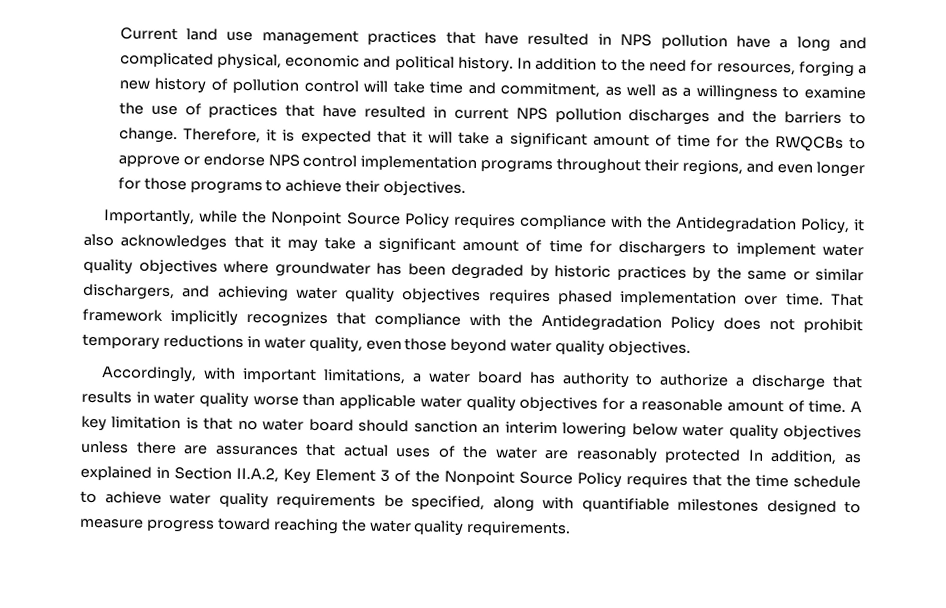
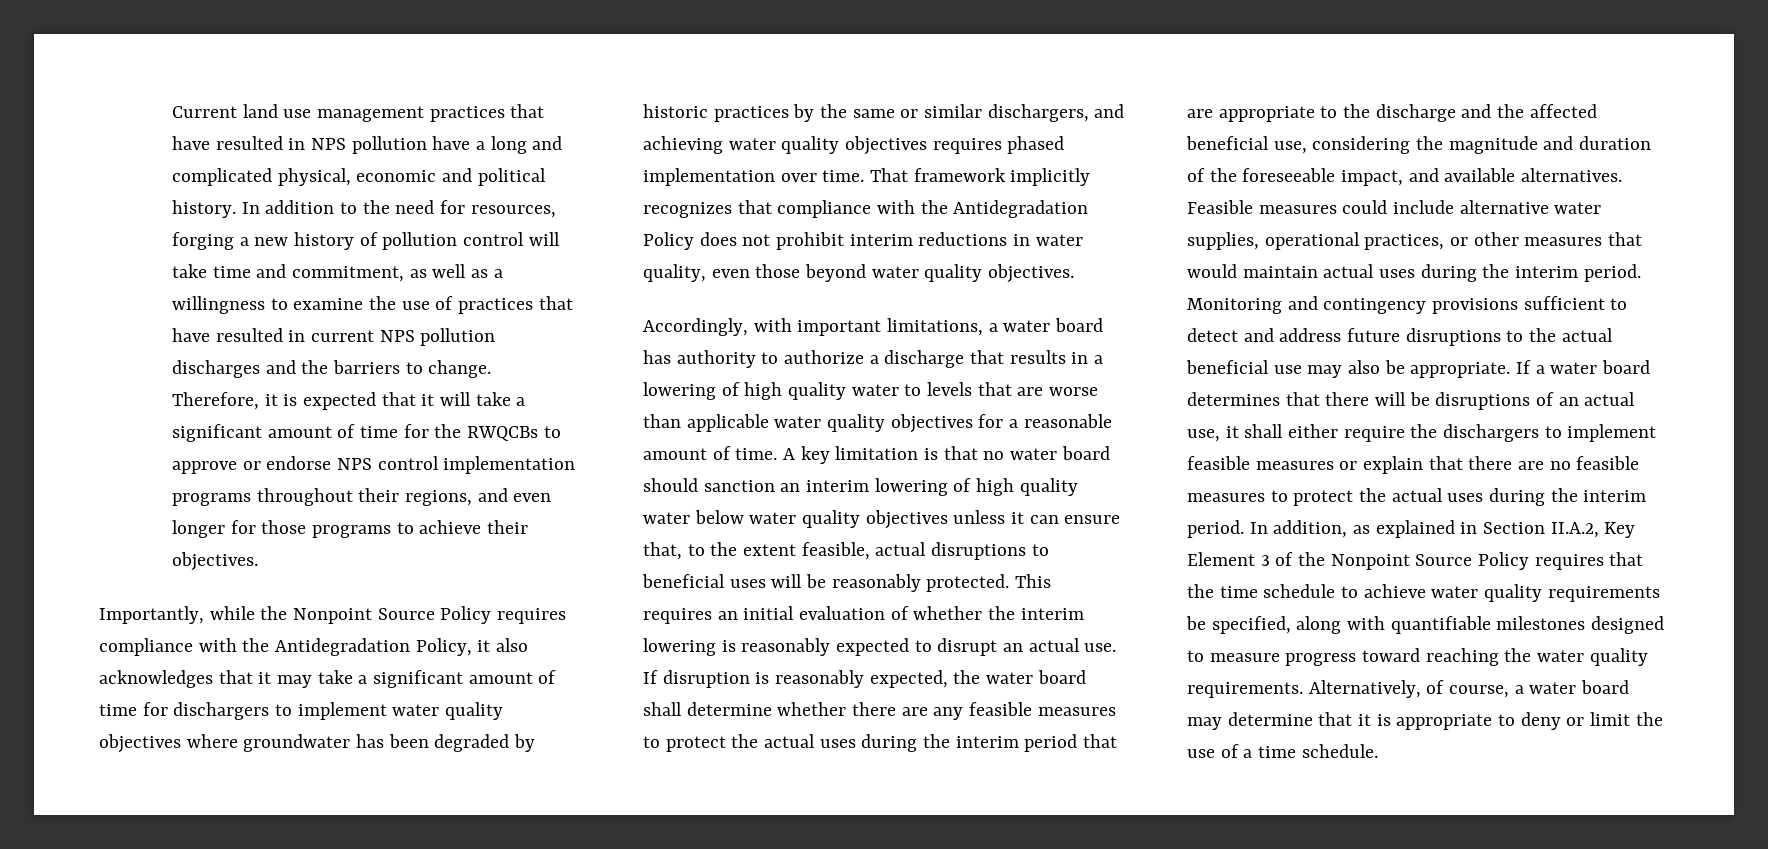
[82,333,160,350] temporary -> [849,234,913,246] interim
[153,391,250,409] water quality -> [1094,355,1104,364] [643,382,1044,400] a lowering of high quality water to levels that are
(628, 430) none -> [953,478,1078,496] [643,512,690,524] of high quality water
[135,441,742,464] there are assurances that actual uses of the water are reasonably protected -> [1011,512,1121,524] [643,542,1049,560] [642,574,1052,592] [643,606,1084,624] [643,638,1117,656] [643,670,1086,688] [643,702,1116,720] [643,734,1118,752] [1187,104,1597,122] [1186,136,1652,154] [1187,168,1623,186] [1187,200,1602,214] [1187,232,1643,250] [1187,264,1641,282] [1187,296,1628,314] [1187,328,1613,346] [1186,360,1651,378] [1187,392,1636,410] [1187,424,1657,442] [1187,456,1640,474] [1187,488,1647,506] [1187,520,1244,538] it can ensure that, to the extent feasible, actual disruptions to beneficial uses will be reasonably protected. This requires an initial evaluation of whether the interim lowering is reasonably expected to disrupt an actual use. If disruption is reasonably expected, the water board shall determine whether there are any feasible measures to protect the actual uses during the interim period that are appropriate to the discharge and the affected beneficial use, considering the magnitude and duration of the foreseeable impact, and available alternatives. Feasible measures could include alternative water supplies, operational practices, or other measures that would maintain actual uses during the interim period. Monitoring and contingency provisions sufficient to detect and address future disruptions to the actual beneficial use may also be appropriate. If a water board determines that there will be disruptions of an actual use, it shall either require the dischargers to implement feasible measures or explain that there are no feasible measures to protect the actual uses during the interim period.
(572, 528) none -> [1308,680,1630,698] [1187,712,1663,730] [1187,744,1378,758] Alternatively, of course, a water board may determine that it is appropriate to deny or limit the use of a time schedule.

